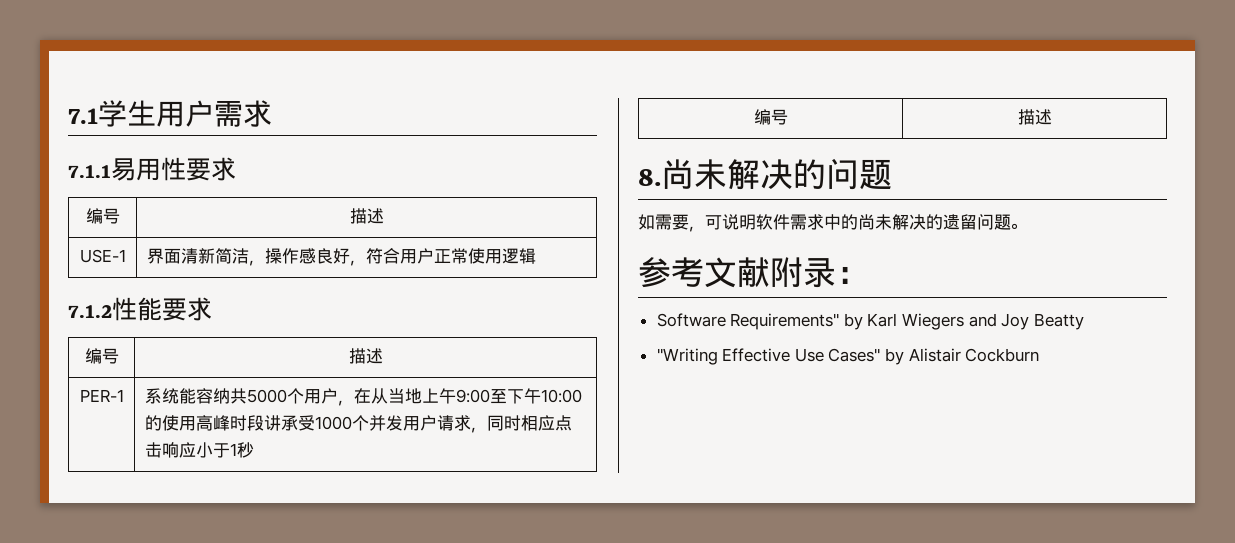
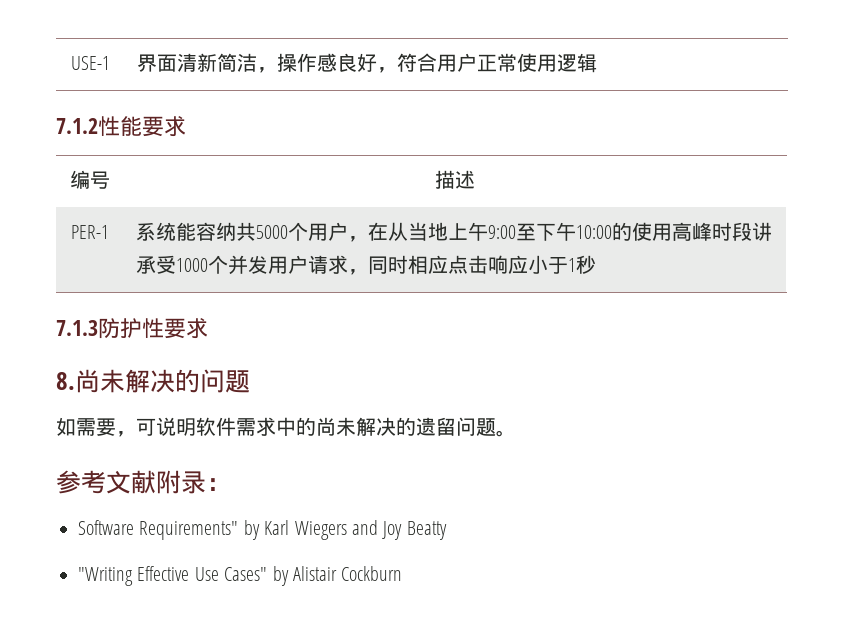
[68,100,272,127] [68,157,236,181] [85,208,120,224] [349,208,384,224] 7.1学生用户需求 // 7.1.1易用性要求 // 编号 | 描述 // -> (71, 63) none
[753,109,788,125] [1017,109,1052,125] // 编号 | 描述 -> [56,318,208,339] // 7.1.3防护性要求

